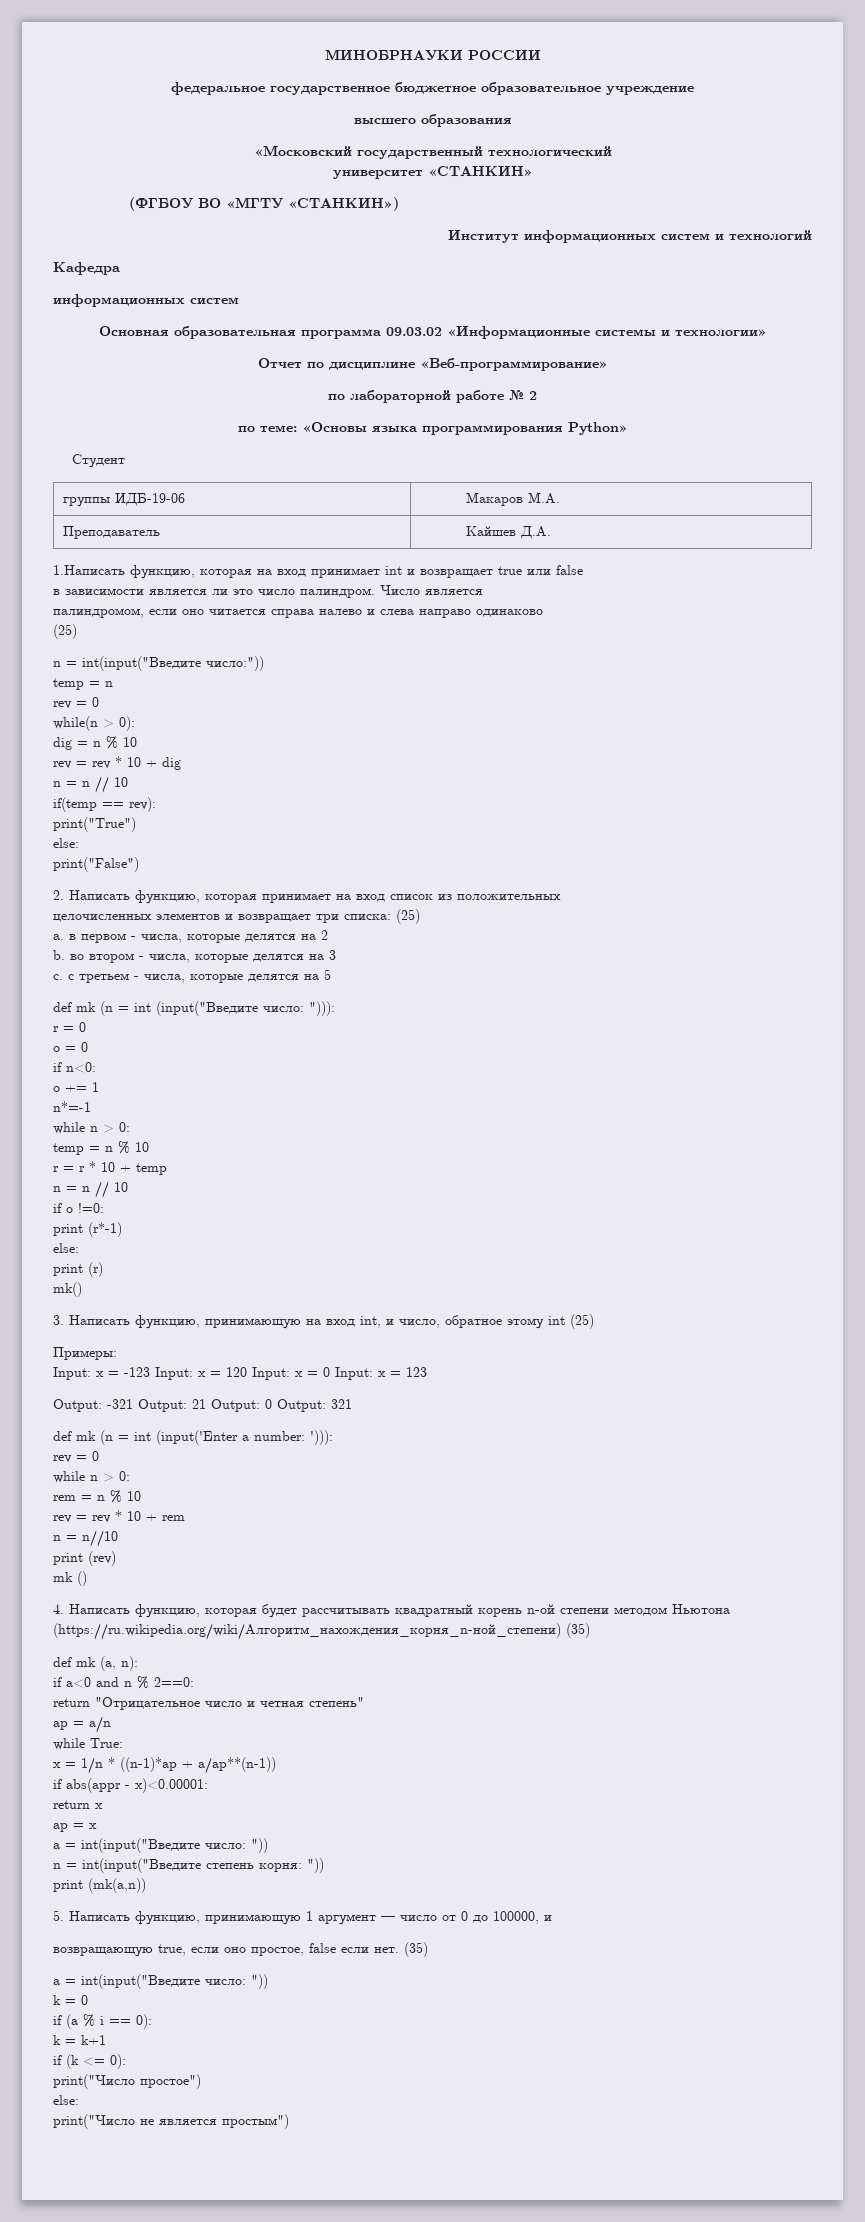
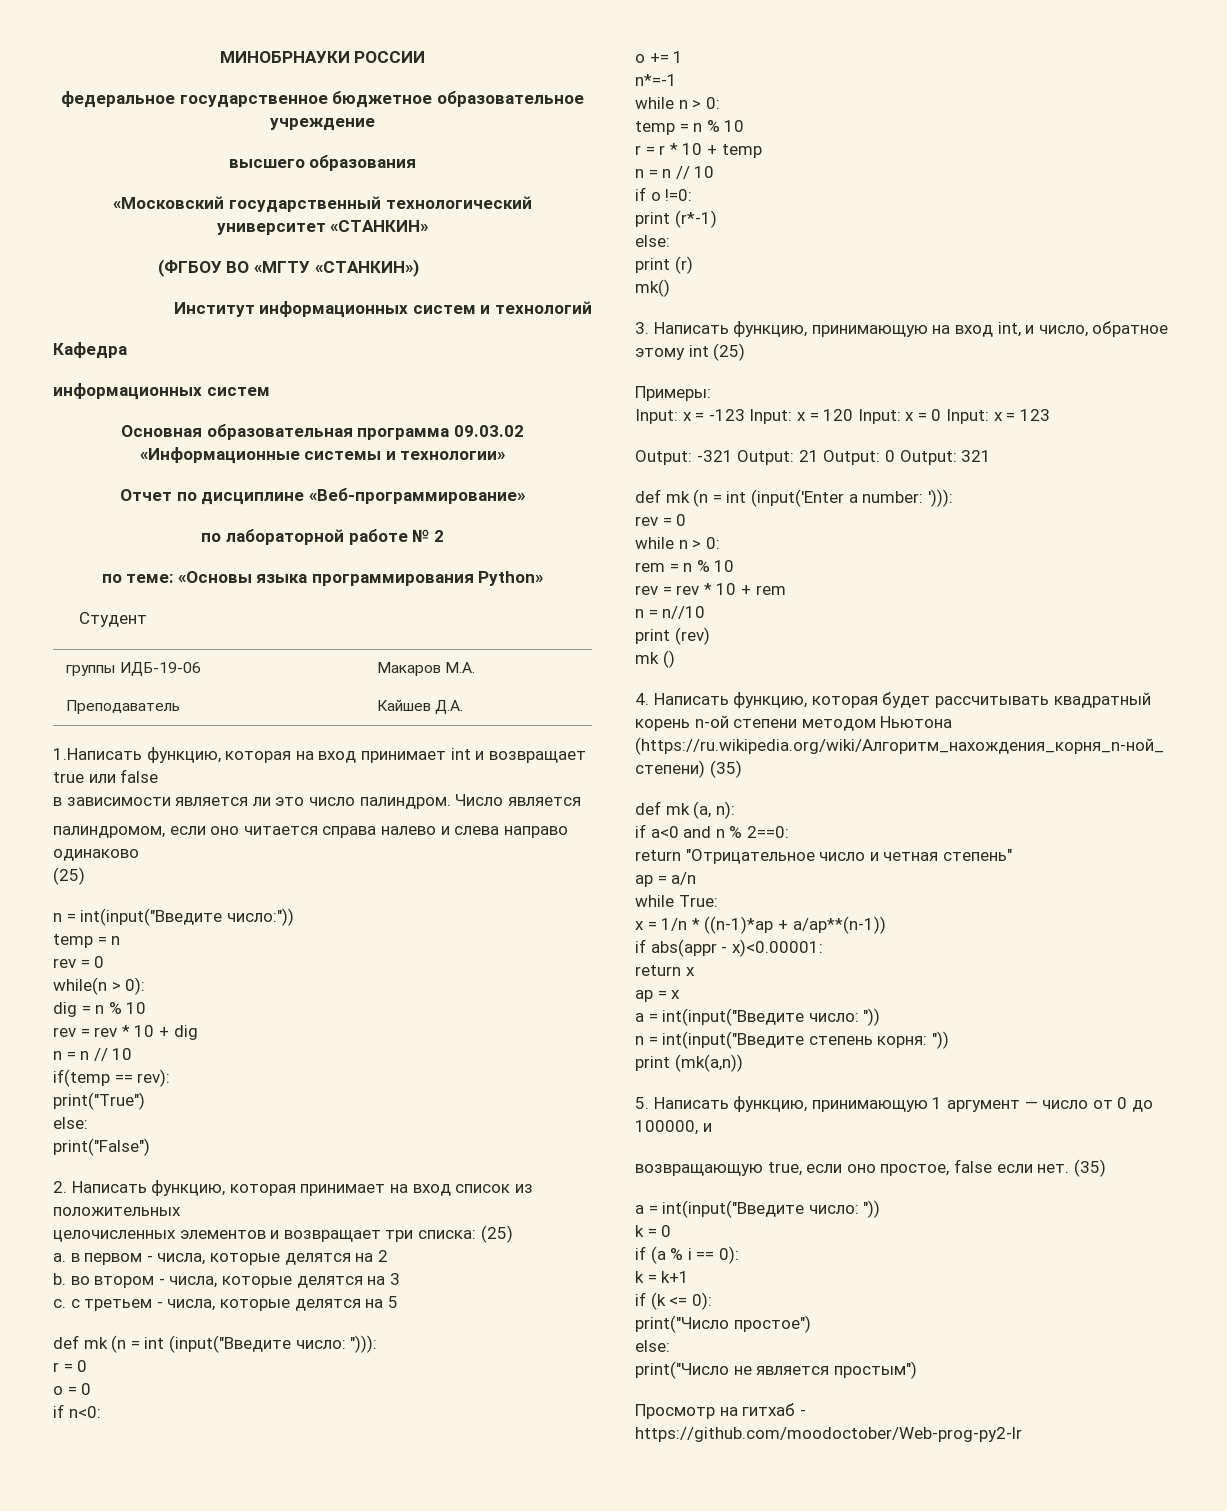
(289, 2121) none -> [635,1403,806,1419] [635,1427,1022,1442] // Просмотр на гитхаб - https://github.com/moodoctober/Web-prog-py2-lr

